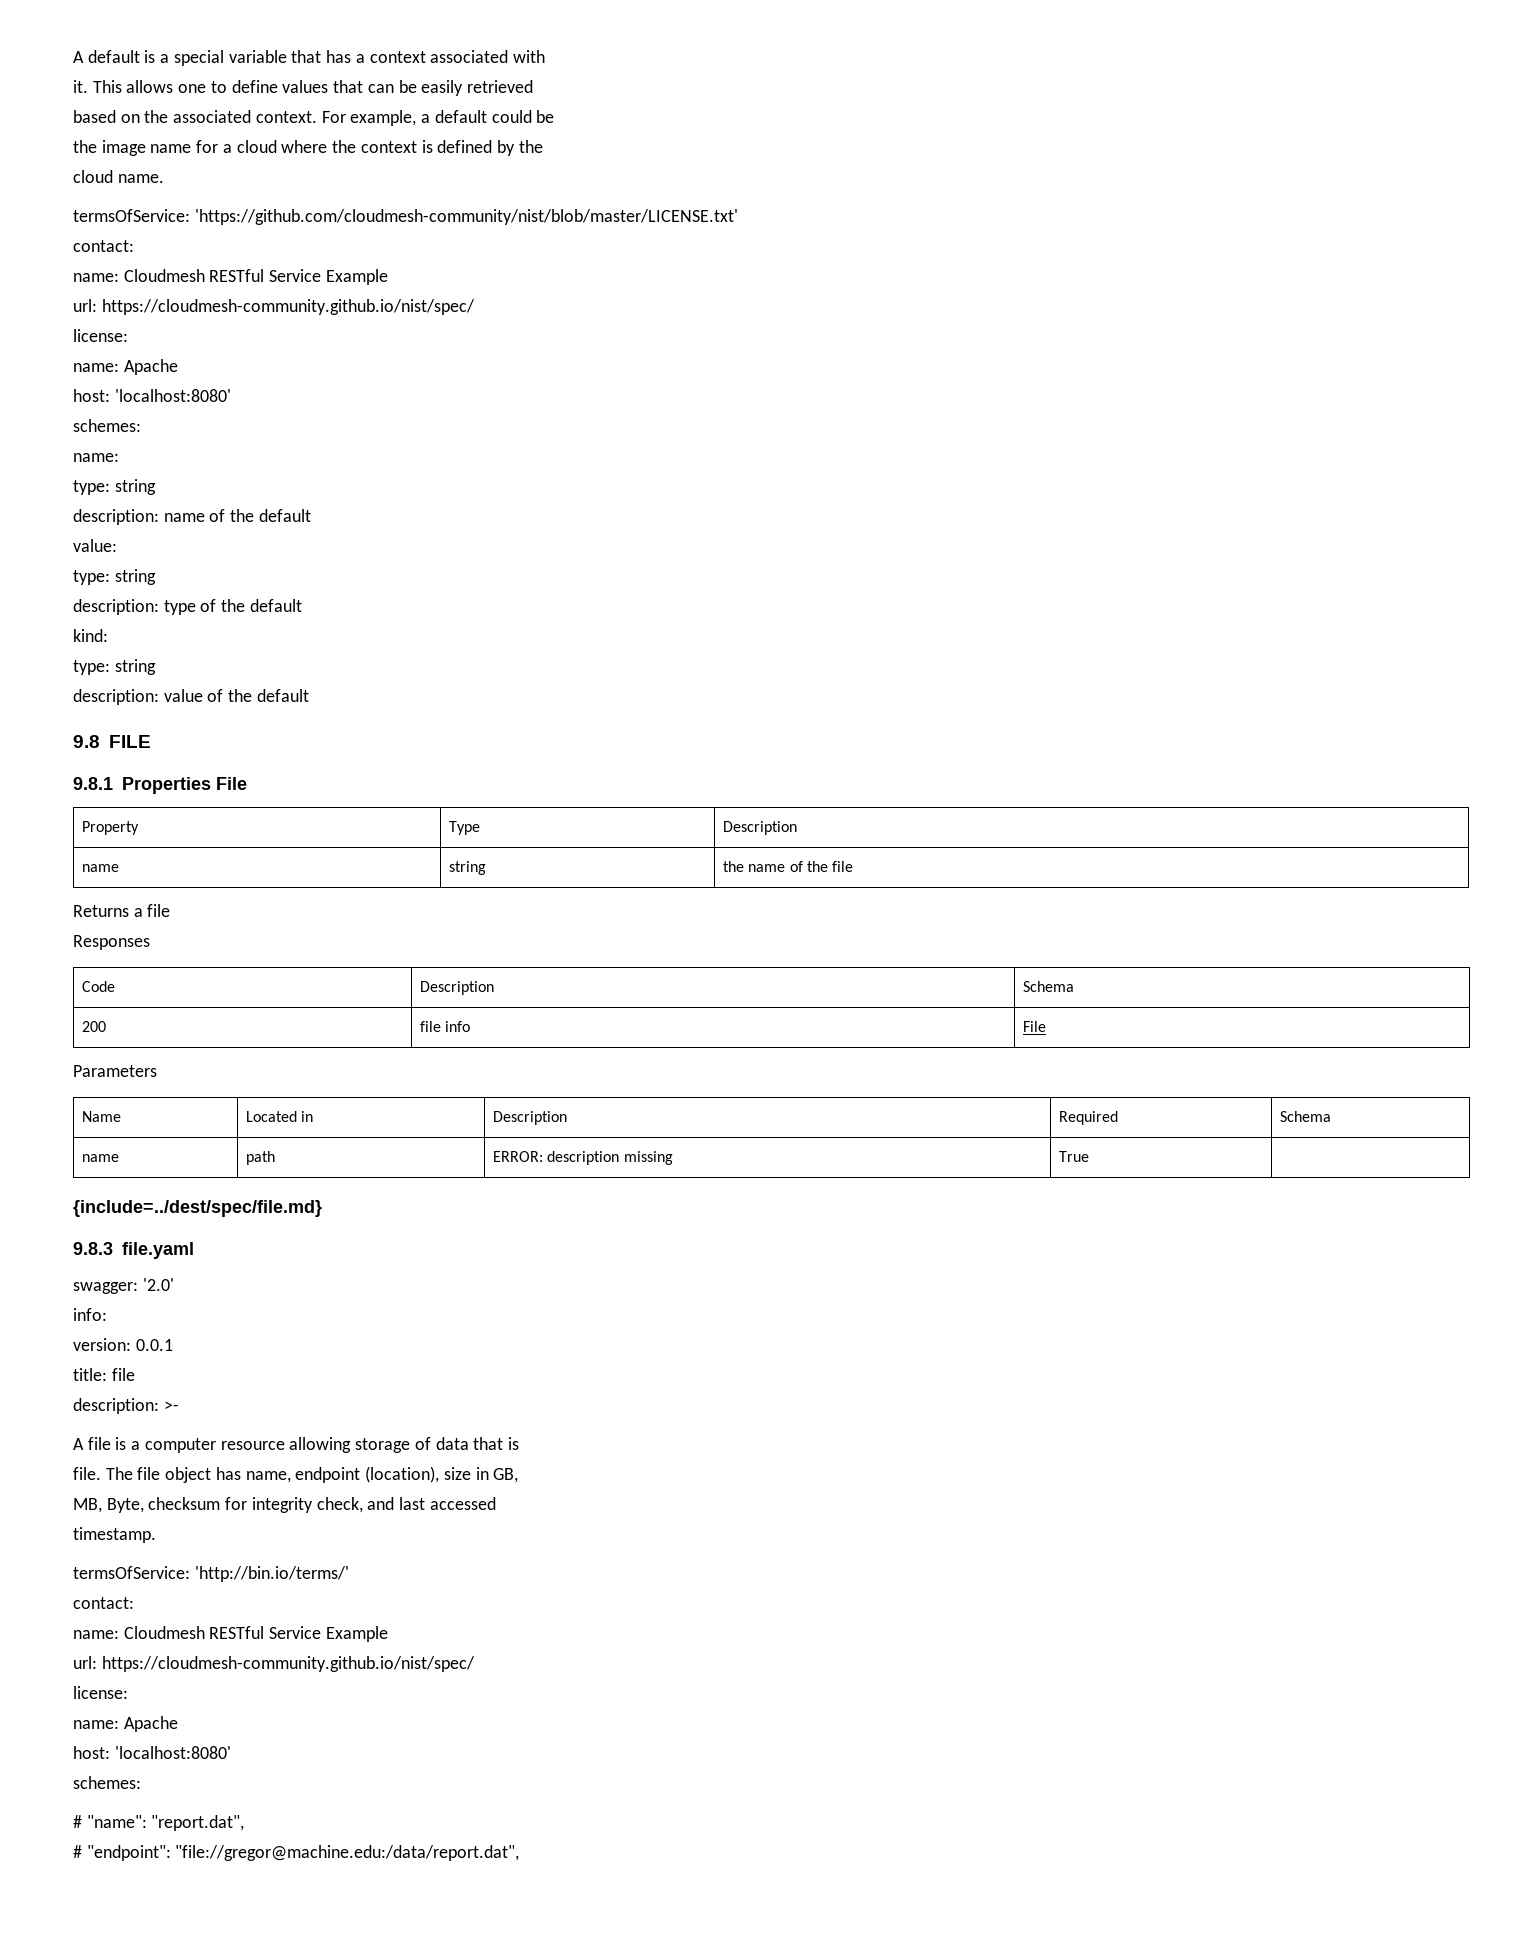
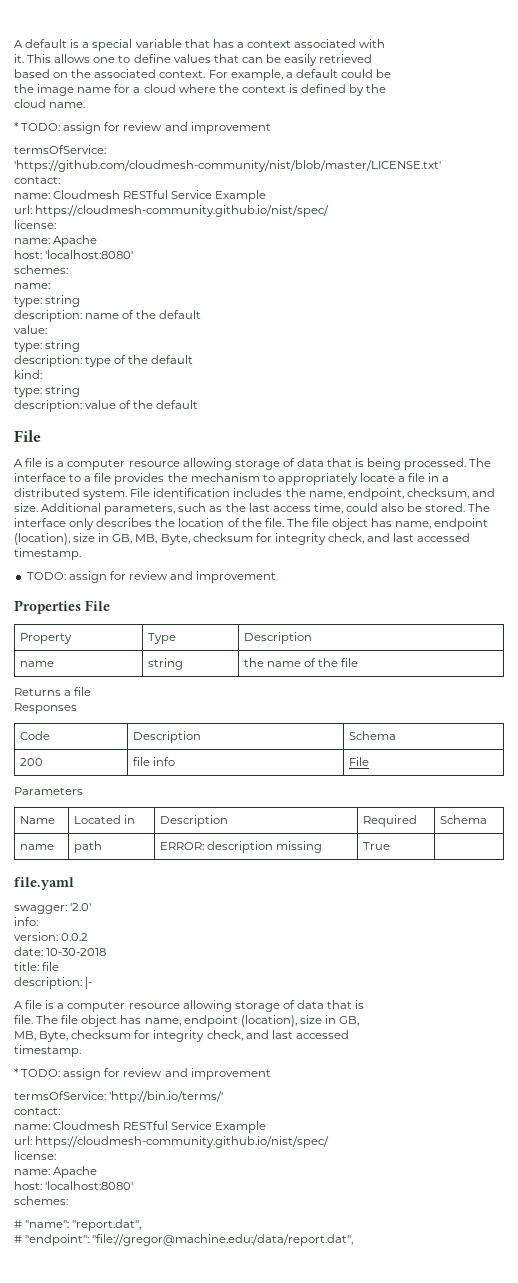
(164, 178) none -> [14,122,271,134] // * TODO: assign for review and improvement
[73,735,151,748] [73,777,113,790] 9.8 FILE // 9.8.1 -> [14,430,41,442] [14,458,492,470] [14,473,450,485] [14,488,495,500] [14,503,491,515] [14,518,489,530] [14,533,471,545] [14,548,81,560] [26,571,277,583] File // A file is a computer resource allowing storage of data that is being processed. The interface to a file provides the mechanism to appropriately locate a file in a distributed system. File identification includes the name, endpoint, checksum, and size. Additional parameters, such as the last access time, could also be stored. The interface only describes the location of the file. The file object has name, endpoint (location), size in GB, MB, Byte, checksum for integrity check, and last accessed timestamp. // TODO: assign for review and improvement //
[73,1200,322,1217] [73,1242,113,1255] {include=../dest/spec/file.md} // 9.8.3 -> (390, 846) none
[135,1339,173,1351] 0.0.1 -> [61,933,89,941] [14,947,107,956] 0.0.2 // date: 10-30-2018
[163,1401,179,1411] >- -> [85,977,93,989] |-
(156, 1535) none -> [14,1068,271,1080] // * TODO: assign for review and improvement

